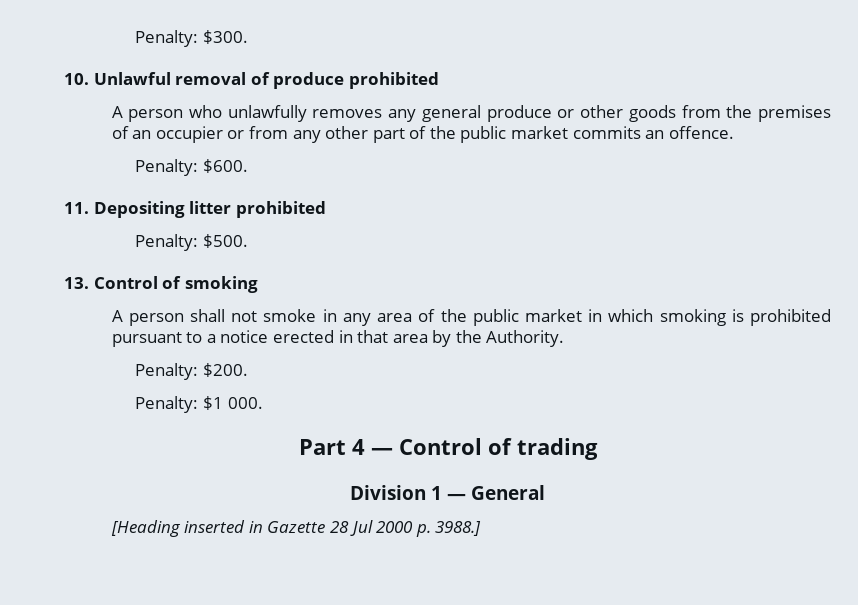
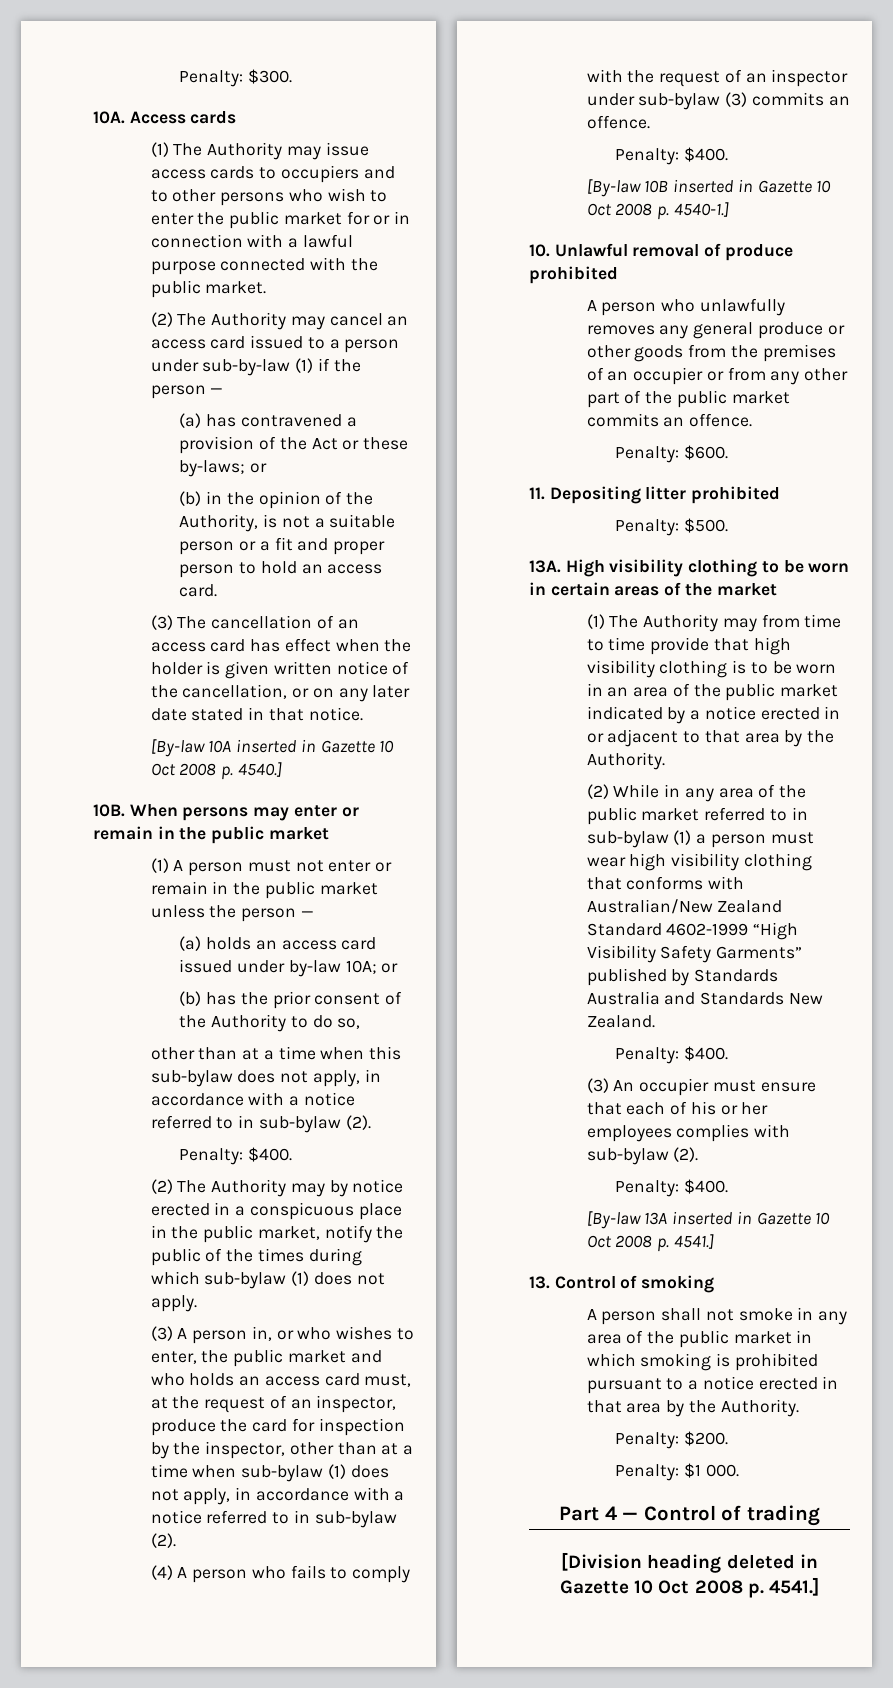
(248, 37) none -> [93,111,237,124] [150,142,369,160] [150,165,395,183] [150,188,388,206] [150,211,410,229] [150,234,353,248] [150,257,378,275] [150,280,267,298] [150,312,409,330] [150,335,400,353] [150,358,361,376] [150,385,224,399] [179,413,357,428] [179,436,409,454] [179,460,268,477] [179,491,374,509] [179,514,396,532] [179,537,386,555] [179,561,383,578] [179,584,218,597] [150,615,359,630] [150,638,412,652] [150,661,410,679] [150,684,411,702] [150,707,363,721] [150,739,395,757] [150,762,282,780] [93,804,359,821] [93,826,329,844] [150,858,392,876] [150,881,378,899] [150,905,314,922] [179,936,377,951] [179,959,399,977] [179,991,403,1009] [179,1014,361,1032] [150,1046,401,1060] [150,1069,381,1087] [150,1092,355,1106] [150,1115,371,1133] [179,1147,293,1165] [150,1179,404,1197] [150,1202,402,1220] [150,1225,404,1243] [150,1248,362,1266] [150,1271,385,1289] [150,1295,197,1312] [150,1326,414,1344] [150,1349,382,1367] [150,1373,412,1387] [150,1395,397,1413] [150,1418,405,1436] [150,1441,413,1459] [150,1464,389,1482] [150,1487,405,1505] [150,1510,397,1528] [150,1533,176,1548] [150,1565,410,1583] [586,69,849,87] [586,92,850,110] [586,115,650,129] [615,147,729,165] [586,179,832,197] [586,202,729,220] // 10A. Access cards // (1) The Authority may issue access cards to occupiers and to other persons who wish to enter the public market for or in connection with a lawful purpose connected with the public market. // (2) The Authority may cancel an access card issued to a person under sub-by-law (1) if the person — // (a) has contravened a provision of the Act or these by-laws; or // (b) in the opinion of the Authority, is not a suitable person or a fit and proper person to hold an access card. // (3) The cancellation of an access card has effect when the holder is given written notice of the cancellation, or on any later date stated in that notice. // [By-law 10A inserted in Gazette 10 Oct 2008 p. 4540.] // 10B. When persons may enter or remain in the public market // (1) A person must not enter or remain in the public market unless the person — // (a) holds an access card issued under by-law 10A; or // (b) has the prior consent of the Authority to do so, // other than at a time when this sub-bylaw does not apply, in accordance with a notice referred to in sub-bylaw (2). // Penalty: $400. // (2) The Authority may by notice erected in a conspicuous place in the public market, notify the public of the times during which sub-bylaw (1) does not apply. // (3) A person in, or who wishes to enter, the public market and who holds an access card must, at the request of an inspector, produce the card for inspection by the inspector, other than at a time when sub-bylaw (1) does not apply, in accordance with a notice referred to in sub-bylaw (2). // (4) A person who fails to comply with the request of an inspector under sub-bylaw (3) commits an offence. // Penalty: $400. // [By-law 10B inserted in Gazette 10 Oct 2008 p. 4540-1.]
(248, 241) none -> [529,559,850,577] [529,582,777,596] [586,614,842,632] [586,637,791,655] [586,660,837,678] [586,683,838,701] [586,706,841,724] [586,729,834,747] [586,752,665,770] [586,784,806,802] [586,807,808,825] [586,830,814,848] [586,853,812,871] [586,876,745,890] [586,899,783,914] [586,922,799,940] [586,945,803,963] [586,968,779,986] [586,991,823,1005] [586,1015,655,1028] [615,1046,729,1064] [586,1078,816,1096] [586,1101,769,1115] [586,1124,791,1142] [586,1147,699,1165] [615,1179,729,1197] [586,1211,831,1229] [586,1234,714,1252] // 13A. High visibility clothing to be worn in certain areas of the market // (1) The Authority may from time to time provide that high visibility clothing is to be worn in an area of the public market indicated by a notice erected in or adjacent to that area by the Authority. // (2) While in any area of the public market referred to in sub-bylaw (1) a person must wear high visibility clothing that conforms with Australian/New Zealand Standard 4602-1999 “High Visibility Safety Garments” published by Standards Australia and Standards New Zealand. // Penalty: $400. // (3) An occupier must ensure that each of his or her employees complies with sub-bylaw (2). // Penalty: $400. // [By-law 13A inserted in Gazette 10 Oct 2008 p. 4541.]
[349,485,546,500] [110,520,482,537] Division 1 — General // [Heading inserted in Gazette 28 Jul 2000 p. 3988.] -> [561,1552,818,1573] [560,1577,819,1598] [Division heading deleted in Gazette 10 Oct 2008 p. 4541.]

